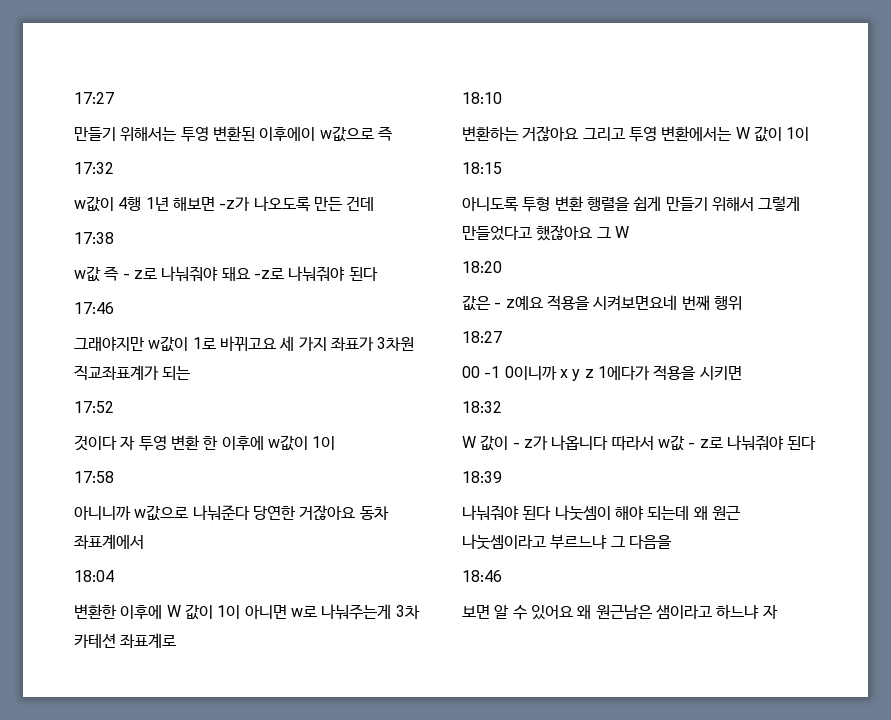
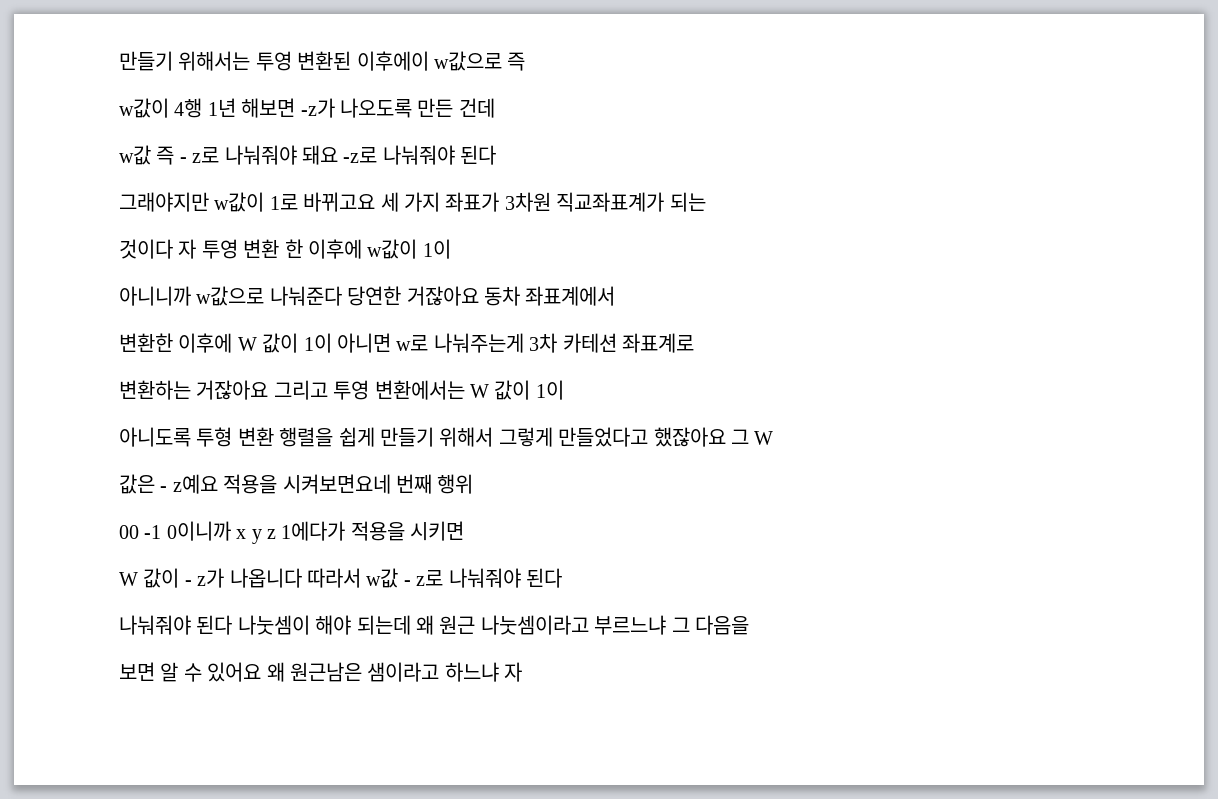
[74,92,114,104] 17:27 // -> (119, 61) none
[74,162,114,174] // 17:32 -> (526, 61) none
[74,232,114,244] // 17:38 -> (495, 108) none
[74,302,114,314] // 17:46 -> (497, 155) none
[74,401,114,413] // 17:52 -> (706, 202) none
[74,471,114,483] // 17:58 -> (451, 249) none
[74,570,114,582] // 18:04 -> (616, 296) none
[462,92,502,104] // 18:10 -> (694, 343) none
[462,162,502,174] // 18:15 -> (564, 390) none
[462,261,502,273] // 18:20 -> (774, 438) none
[462,331,502,343] // 18:27 -> (474, 484) none
[462,401,502,413] // 18:32 -> (465, 531) none
[462,471,502,483] // 18:39 -> (562, 578) none
[462,570,502,582] // 18:46 -> (749, 625) none

